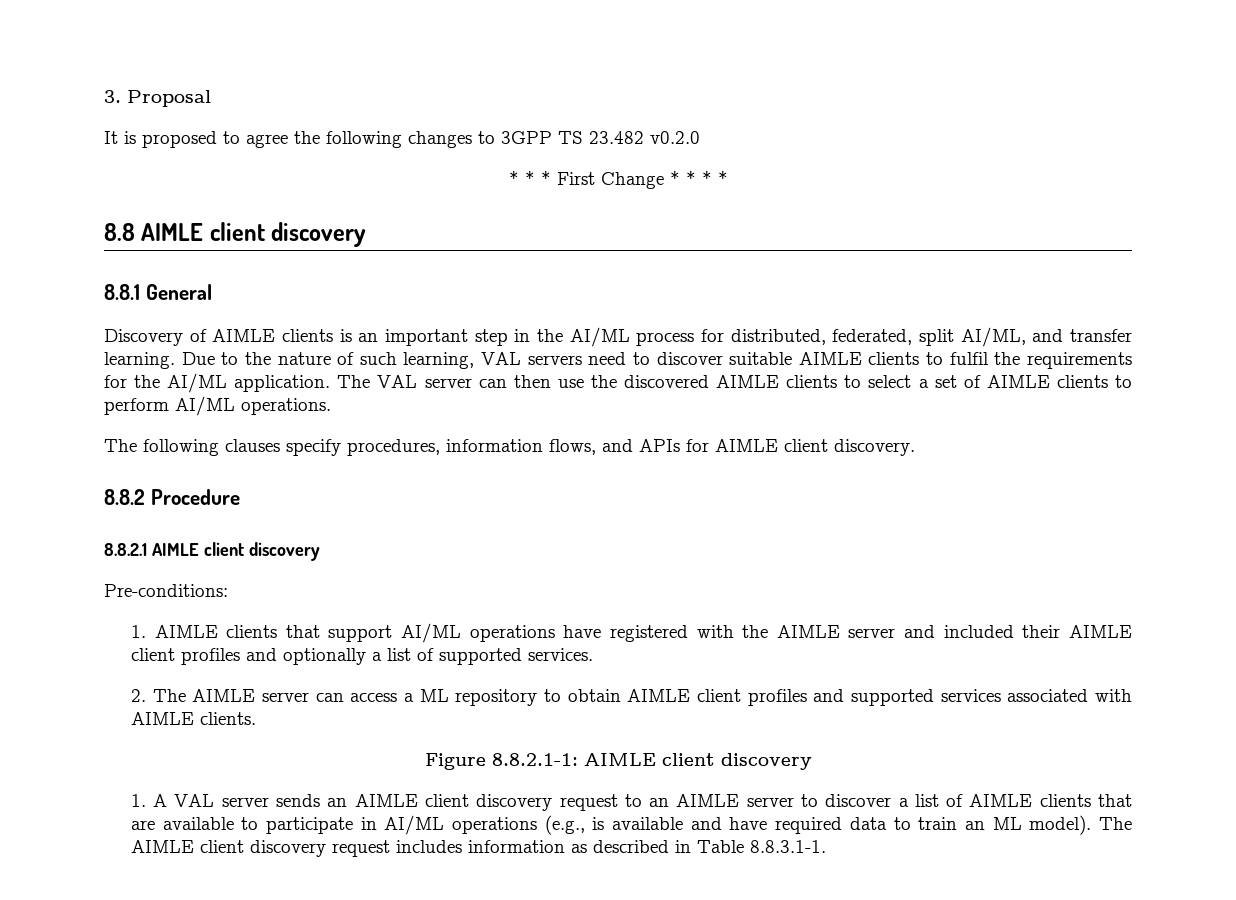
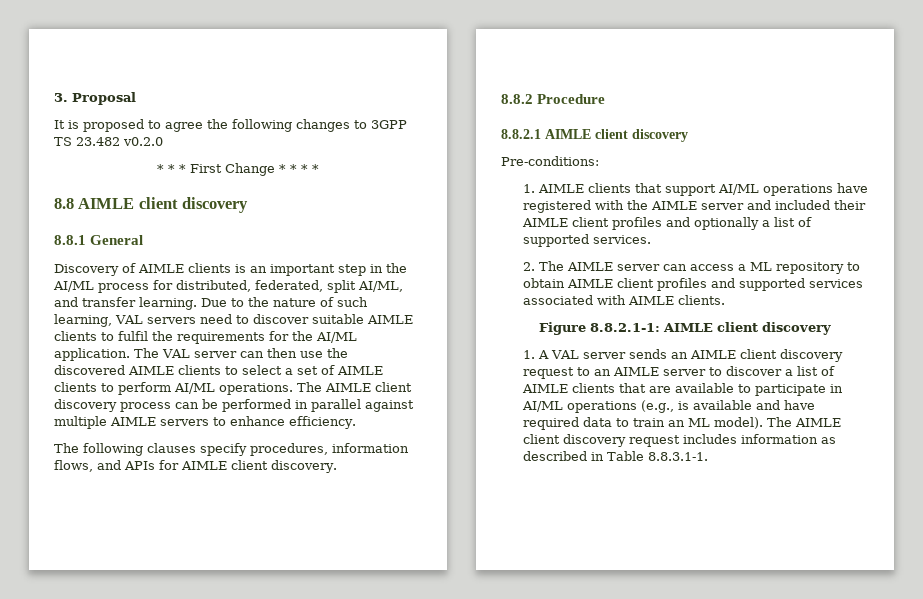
(331, 406) none -> [297,382,412,392] [54,399,414,412] [54,416,356,429] The AIMLE client discovery process can be performed in parallel against multiple AIMLE servers to enhance efficiency.

